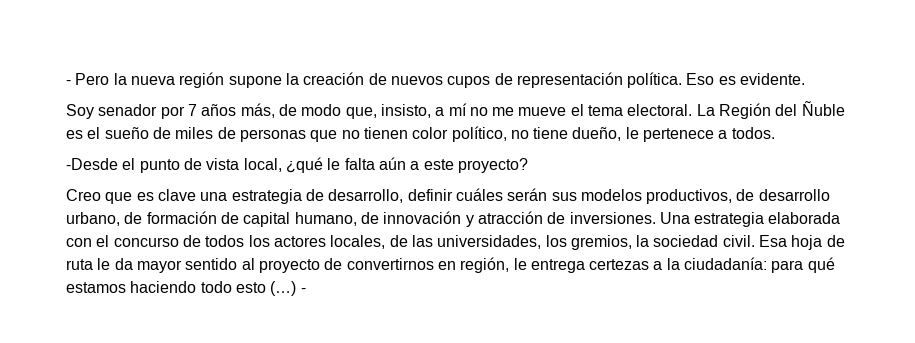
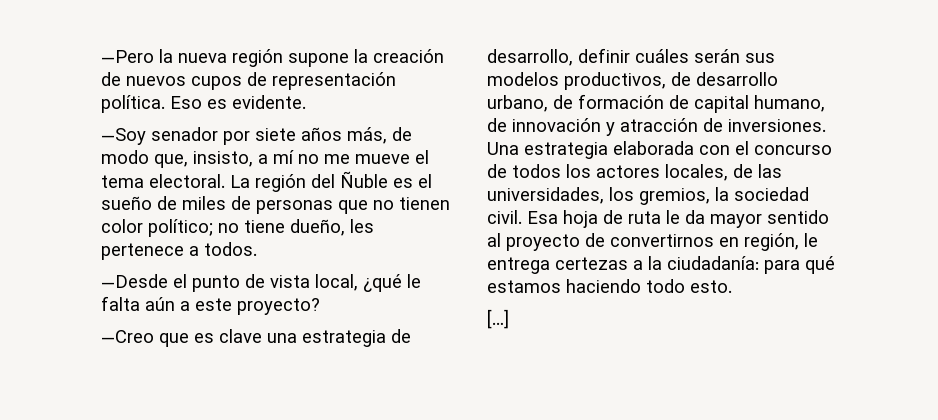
[66,73,110,85] - Pero -> [101,50,154,63] —Pero
[66,104,94,119] Soy -> [101,128,146,145] —Soy
[187,104,197,116] 7 -> [255,128,296,141] siete
[719,103,772,119] Región -> [255,174,306,192] región
[451,126,507,142] político, -> [148,219,213,237] político;
[625,127,639,139] le -> [350,219,374,233] les
[66,158,118,170] -Desde -> [101,274,168,288] —Desde
[66,189,101,201] Creo -> [101,330,154,343] —Creo
[235,281,306,296] esto (…) - -> [690,280,732,293] [487,309,509,329] esto. // […]

